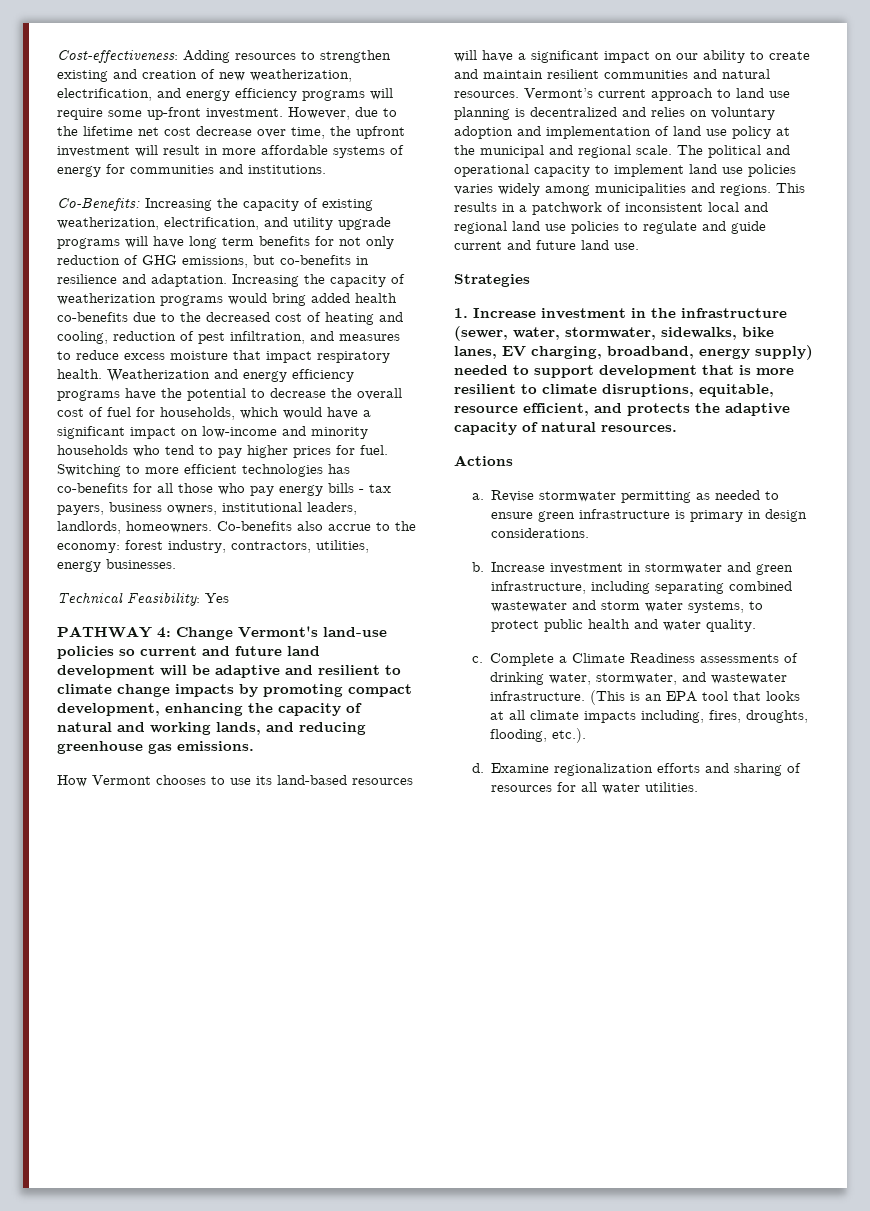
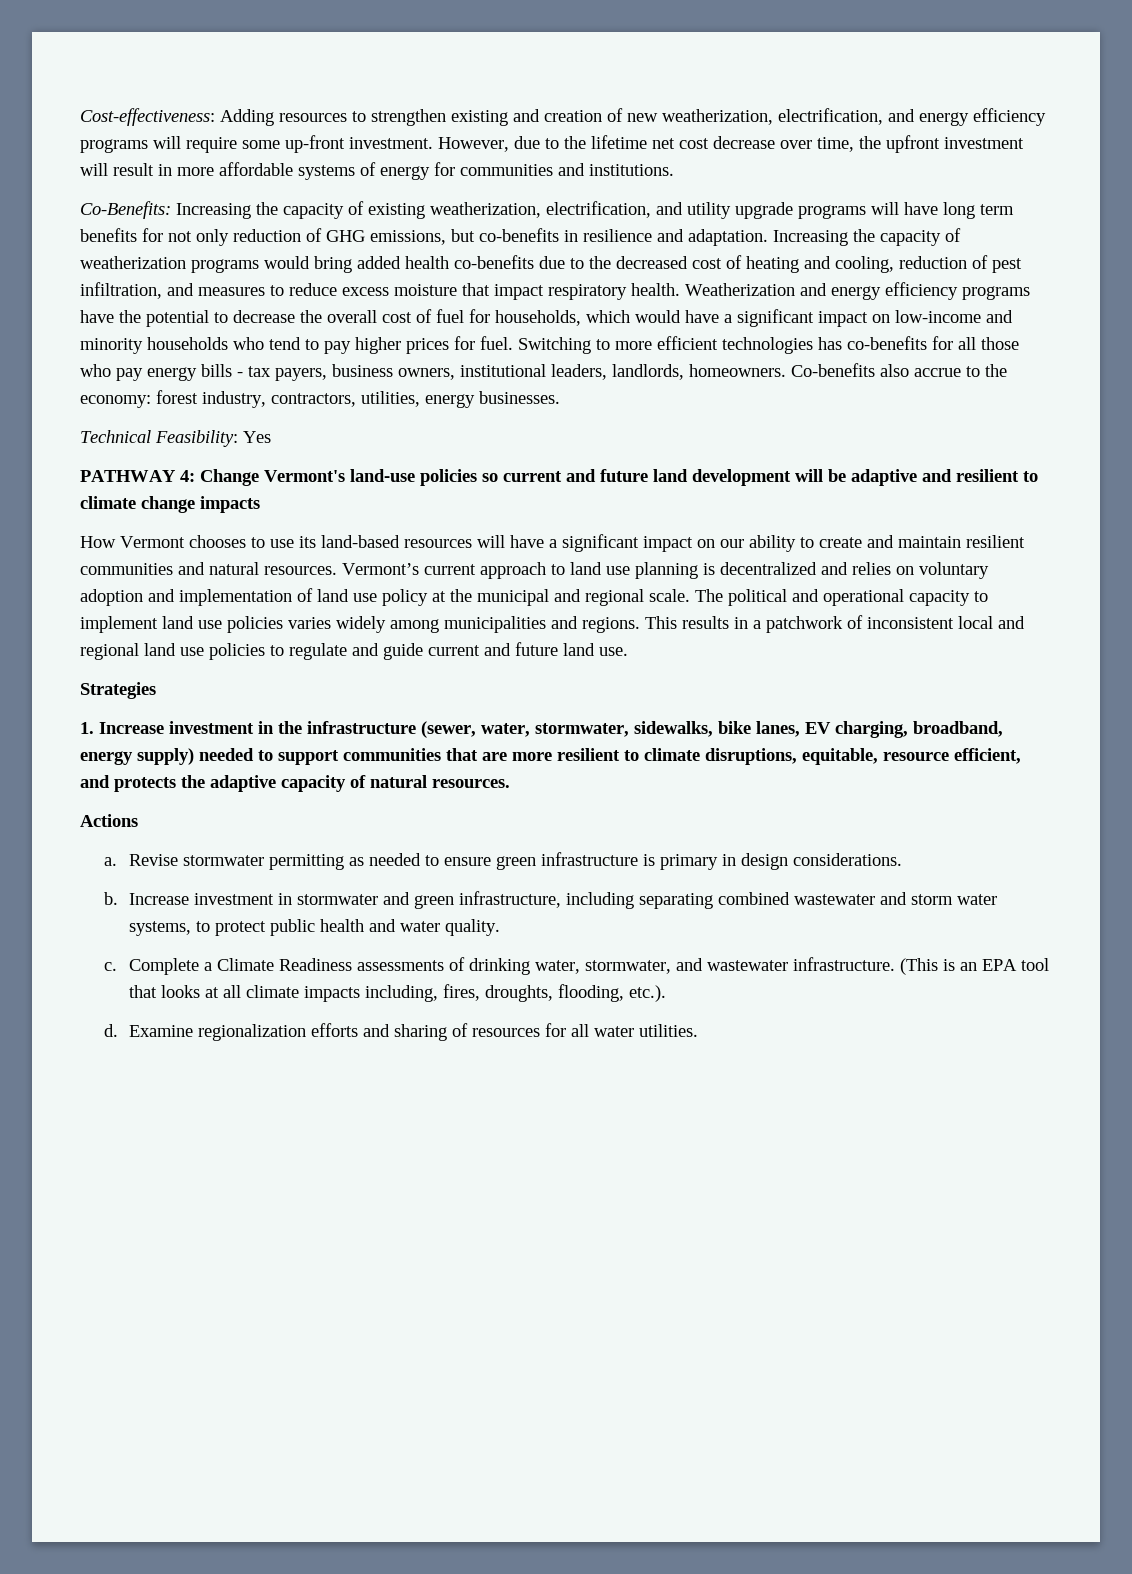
[239,684,412,697] [57,703,362,716] [57,722,366,735] [57,741,254,754] by promoting compact development, enhancing the capacity of natural and working lands, and reducing greenhouse gas emissions. -> (260, 504) none
[599,365,751,378] development that is -> [343,748,507,761] communities that are

